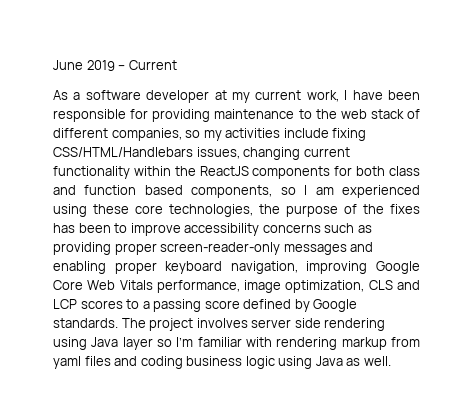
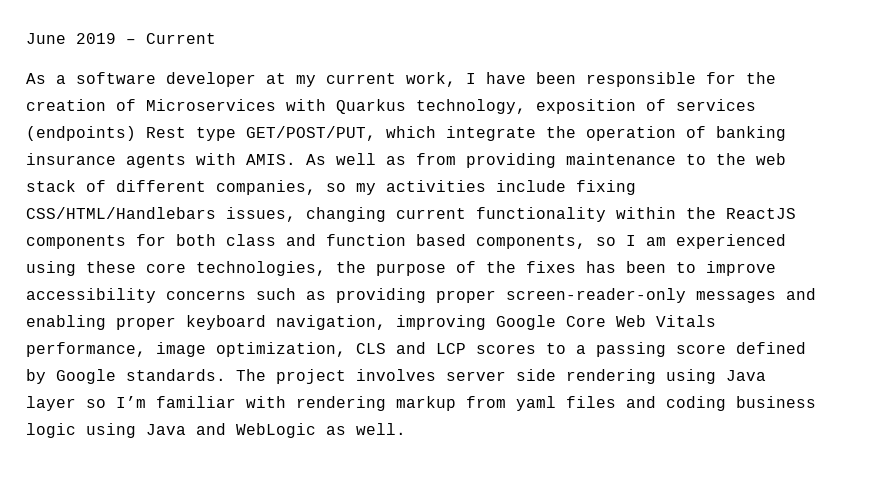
(149, 114) none -> [746,72,776,84] [26,99,756,114] [26,126,786,141] [26,153,456,168] the creation of Microservices with Quarkus technology, exposition of services (endpoints) Rest type GET/POST/PUT, which integrate the operation of banking insurance agents with AMIS. As well as from
(343, 361) none -> [196,423,316,438] and WebLogic

